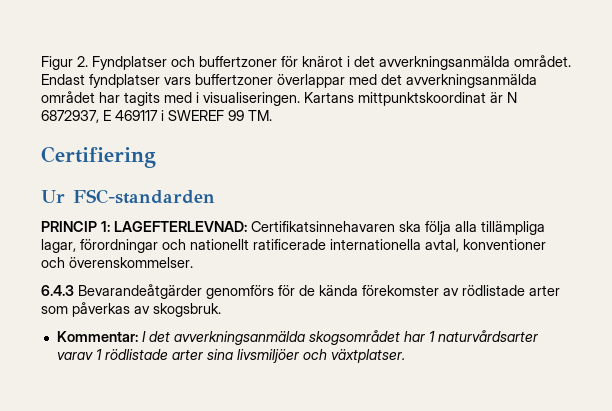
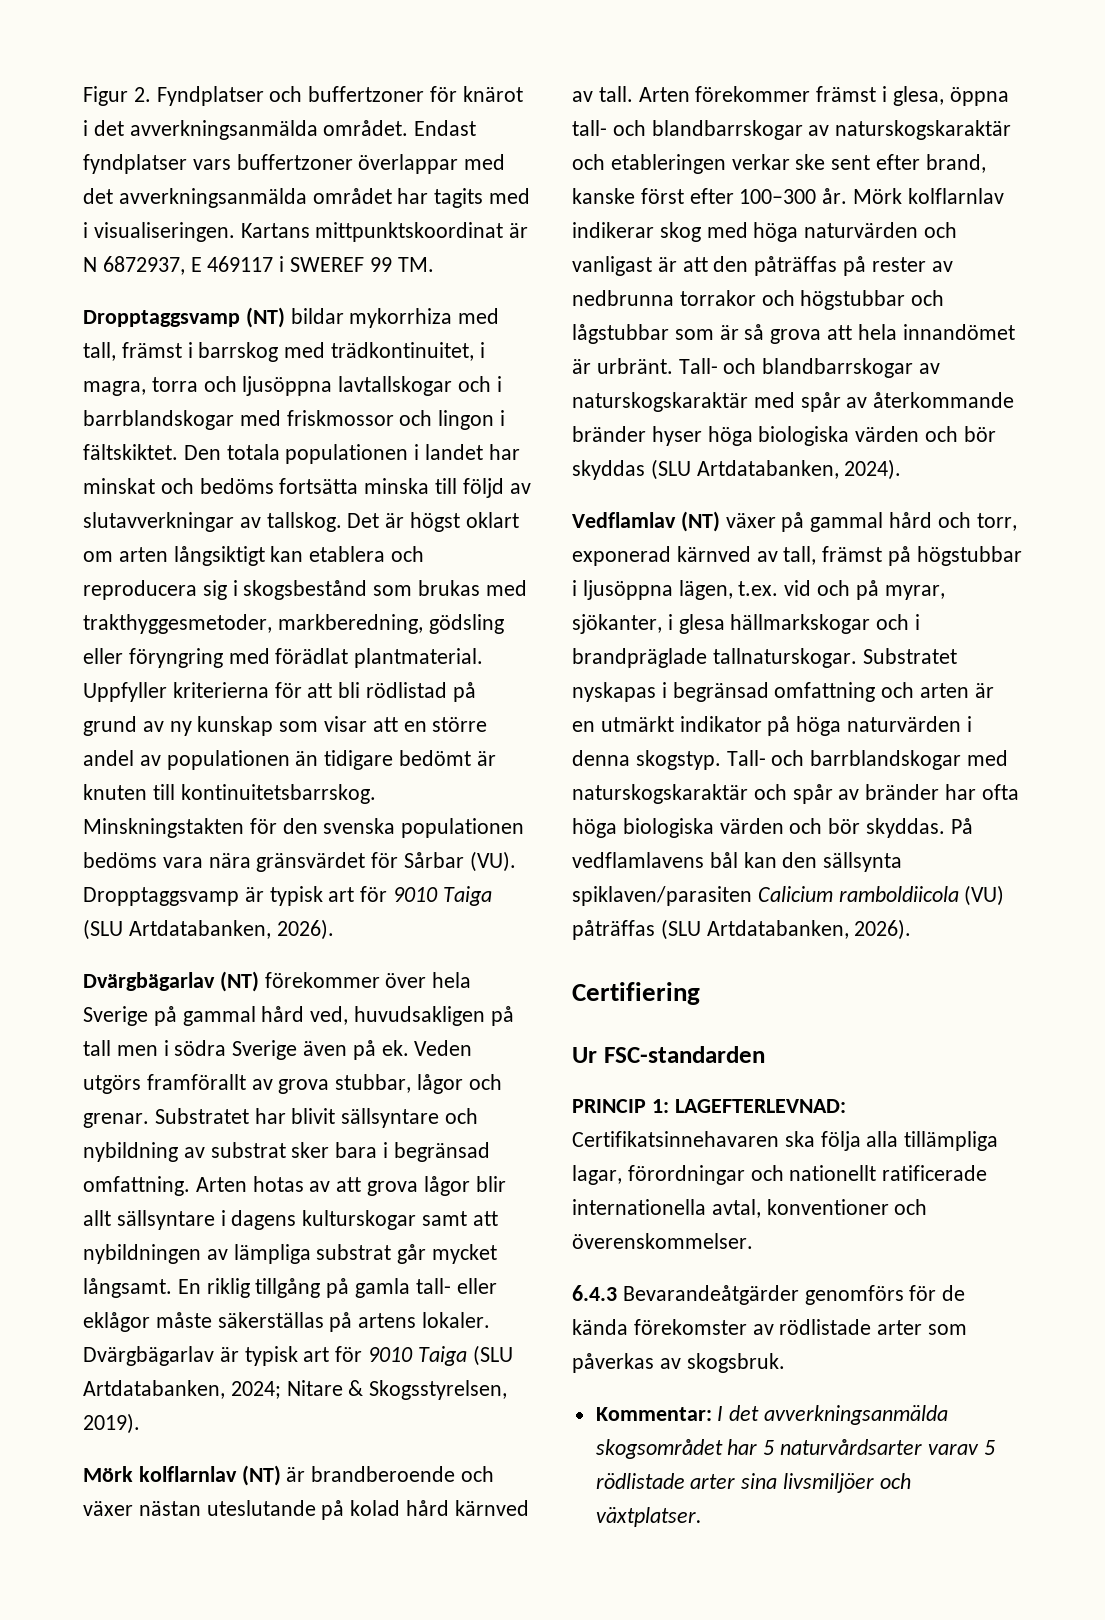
(272, 115) none -> [83,307,500,328] [83,342,485,362] [83,376,502,396] [83,410,506,430] [83,444,520,464] [83,478,531,498] [83,512,519,532] [83,546,425,566] [83,580,527,600] [83,614,504,634] [83,648,484,668] [83,682,476,702] [83,716,488,736] [83,750,496,770] [83,784,376,804] [83,818,525,838] [83,851,516,872] [83,886,492,906] [83,919,334,940] [83,971,472,992] [83,1006,514,1026] [83,1040,473,1060] [83,1074,502,1094] [83,1108,479,1128] [83,1142,490,1162] [83,1176,506,1196] [83,1210,498,1230] [83,1244,498,1264] [83,1278,497,1298] [83,1312,491,1332] [83,1345,513,1366] [83,1380,508,1400] [83,1413,140,1434] [83,1465,495,1486] [83,1500,529,1520] [572,86,1009,106] [572,120,1012,140] [572,154,986,174] [572,188,1004,204] [572,222,958,242] [572,256,953,276] [572,290,945,310] [572,324,1015,344] [572,358,941,378] [572,392,1015,412] [572,426,996,446] [572,459,902,480] [572,511,1017,532] [572,546,1022,566] [572,580,945,600] [572,614,921,634] [572,648,957,668] [572,682,994,702] [572,716,972,736] [572,750,1009,770] [572,784,1019,804] [572,818,973,838] [572,852,903,872] [572,885,1005,906] [572,919,912,940] // Dropptaggsvamp (NT) bildar mykorrhiza med tall, främst i barrskog med trädkontinuitet, i magra, torra och ljusöppna lavtallskogar och i barrblandskogar med friskmossor och lingon i fältskiktet. Den totala populationen i landet har minskat och bedöms fortsätta minska till följd av slutavverkningar av tallskog. Det är högst oklart om arten långsiktigt kan etablera och reproducera sig i skogsbestånd som brukas med trakthyggesmetoder, markberedning, gödsling eller föryngring med förädlat plantmaterial. Uppfyller kriterierna för att bli rödlistad på grund av ny kunskap som visar att en större andel av populationen än tidigare bedömt är knuten till kontinuitetsbarrskog. Minskningstakten för den svenska populationen bedöms vara nära gränsvärdet för Sårbar (VU). Dropptaggsvamp är typisk art för 9010 Taiga (SLU Artdatabanken, 2026). // Dvärgbägarlav (NT) förekommer över hela Sverige på gammal hård ved, huvudsakligen på tall men i södra Sverige även på ek. Veden utgörs framförallt av grova stubbar, lågor och grenar. Substratet har blivit sällsyntare och nybildning av substrat sker bara i begränsad omfattning. Arten hotas av att grova lågor blir allt sällsyntare i dagens kulturskogar samt att nybildningen av lämpliga substrat går mycket långsamt. En riklig tillgång på gamla tall- eller eklågor måste säkerställas på artens lokaler. Dvärgbägarlav är typisk art för 9010 Taiga (SLU Artdatabanken, 2024; Nitare & Skogsstyrelsen, 2019). // Mörk kolflarnlav (NT) är brandberoende och växer nästan uteslutande på kolad hård kärnved av tall. Arten förekommer främst i glesa, öppna tall- och blandbarrskogar av naturskogskaraktär och etableringen verkar ske sent efter brand, kanske först efter 100–300 år. Mörk kolflarnlav indikerar skog med höga naturvärden och vanligast är att den påträffas på rester av nedbrunna torrakor och högstubbar och lågstubbar som är så grova att hela innandömet är urbränt. Tall- och blandbarrskogar av naturskogskaraktär med spår av återkommande bränder hyser höga biologiska värden och bör skyddas (SLU Artdatabanken, 2024). // Vedflamlav (NT) växer på gammal hård och torr, exponerad kärnved av tall, främst på högstubbar i ljusöppna lägen, t.ex. vid och på myrar, sjökanter, i glesa hällmarkskogar och i brandpräglade tallnaturskogar. Substratet nyskapas i begränsad omfattning och arten är en utmärkt indikator på höga naturvärden i denna skogstyp. Tall- och barrblandskogar med naturskogskaraktär och spår av bränder har ofta höga biologiska värden och bör skyddas. På vedflamlavens bål kan den sällsynta spiklaven/parasiten Calicium ramboldiicola (VU) påträffas (SLU Artdatabanken, 2026).
[428,331,435,342] 1 -> [763,1440,775,1455] 5
[95,349,102,360] 1 -> [983,1440,995,1455] 5

